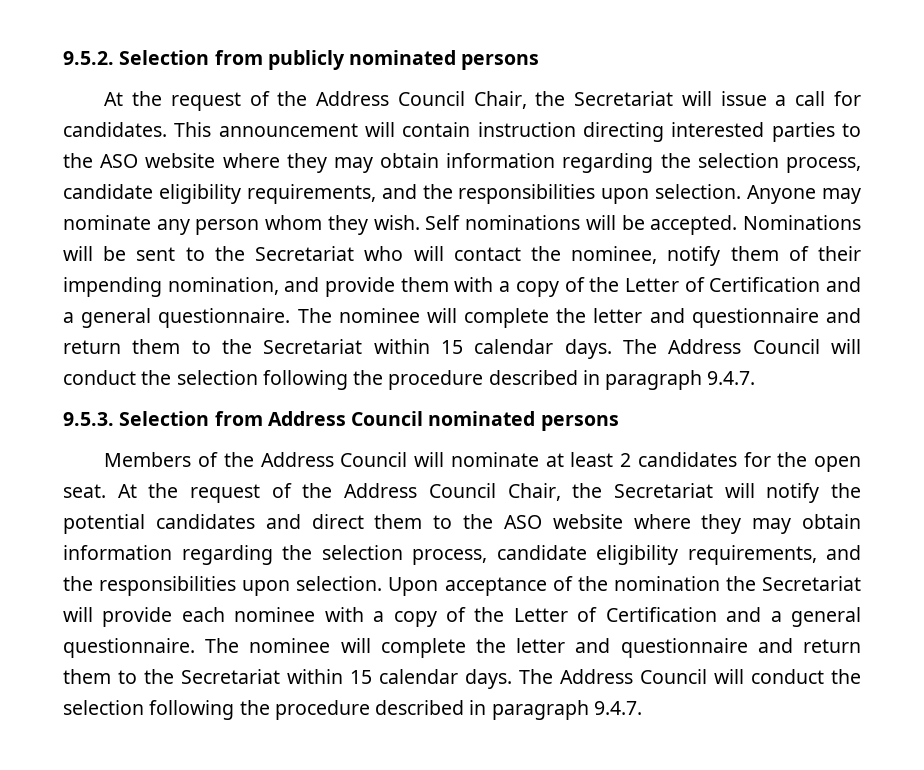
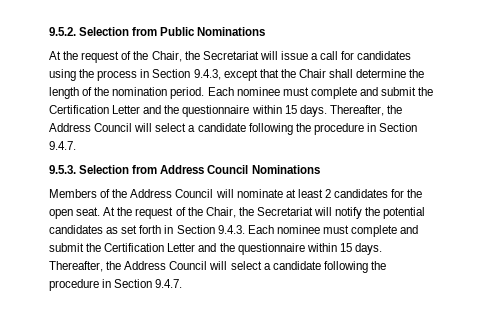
[267,50,540,70] [104,91,465,111] publicly nominated persons // At the request of the Address Council -> [160,27,266,36] [49,51,149,63] Public Nominations // At the request of the
[63,122,861,142] [63,153,861,173] [63,184,862,204] [63,215,862,235] [63,246,861,266] [63,277,862,297] [63,308,861,328] [63,339,861,359] [63,370,703,390] candidates. This announcement will contain instruction directing interested parties to the ASO website where they may obtain information regarding the selection process, candidate eligibility requirements, and the responsibilities upon selection. Anyone may nominate any person whom they wish. Self nominations will be accepted. Nominations will be sent to the Secretariat who will contact the nominee, notify them of their impending nomination, and provide them with a copy of the Letter of Certification and a general questionnaire. The nominee will complete the letter and questionnaire and return them to the Secretariat within 15 calendar days. The Address Council will conduct the selection following the procedure described in paragraph -> [357,51,412,60] [49,69,425,81] [49,87,434,99] [49,105,402,117] [49,123,418,135] candidates using the process in Section 9.4.3, except that the Chair shall determine the length of the nomination period. Each nominee must complete and submit the Certification Letter and the questionnaire within 15 days. Thereafter, the Address Council will select a candidate following the procedure in Section
[428,411,619,431] nominated persons -> [251,165,320,174] Nominations
[344,483,496,498] Address Council -> (203, 211) none
[265,514,861,534] [63,545,861,565] [63,576,862,596] [63,607,862,627] [63,638,862,658] [63,669,861,689] [63,700,589,720] and direct them to the ASO website where they may obtain information regarding the selection process, candidate eligibility requirements, and the responsibilities upon selection. Upon acceptance of the nomination the Secretariat will provide each nominee with a copy of the Letter of Certification and a general questionnaire. The nominee will complete the letter and questionnaire and return them to the Secretariat within 15 calendar days. The Address Council will conduct the selection following the procedure described in paragraph -> [106,225,419,237] [49,243,382,255] [49,261,386,273] [49,279,153,291] as set forth in Section 9.4.3. Each nominee must complete and submit the Certification Letter and the questionnaire within 15 days. Thereafter, the Address Council will select a candidate following the procedure in Section

